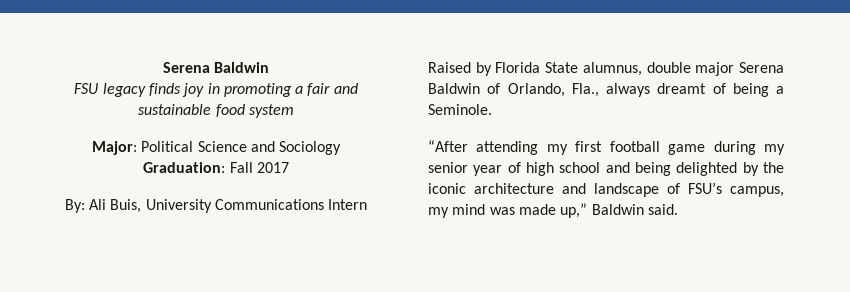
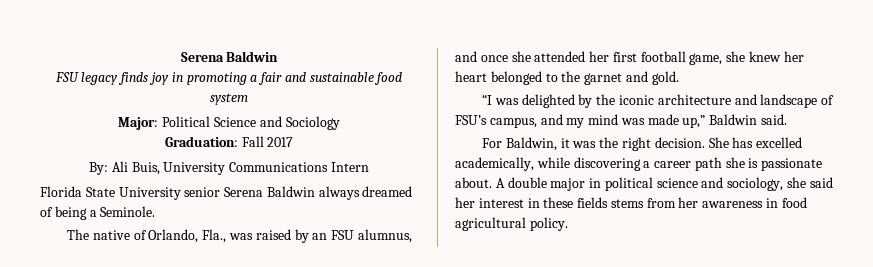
[428,62,784,76] [428,83,784,97] [428,104,492,115] [428,140,785,155] [428,162,671,176] Raised by Florida State alumnus, double major Serena Baldwin of Orlando, Fla., always dreamt of being a Seminole. // “After attending my first football game during my senior year of high school and being -> [40,186,413,200] [40,206,156,220] [67,229,412,243] [455,51,804,65] [455,71,679,85] [482,94,519,105] Florida State University senior Serena Baldwin always dreamed of being a Seminole. // The native of Orlando, Fla., was raised by an FSU alumnus, and once she attended her first football game, she knew her heart belonged to the garnet and gold. // “I was
(784, 191) none -> [540,114,563,125] and
(678, 209) none -> [482,137,803,151] [455,157,823,171] [455,177,833,191] [455,197,807,208] [455,217,568,231] // For Baldwin, it was the right decision. She has excelled academically, while discovering a career path she is passionate about. A double major in political science and sociology, she said her interest in these fields stems from her awareness in food agricultural policy.

